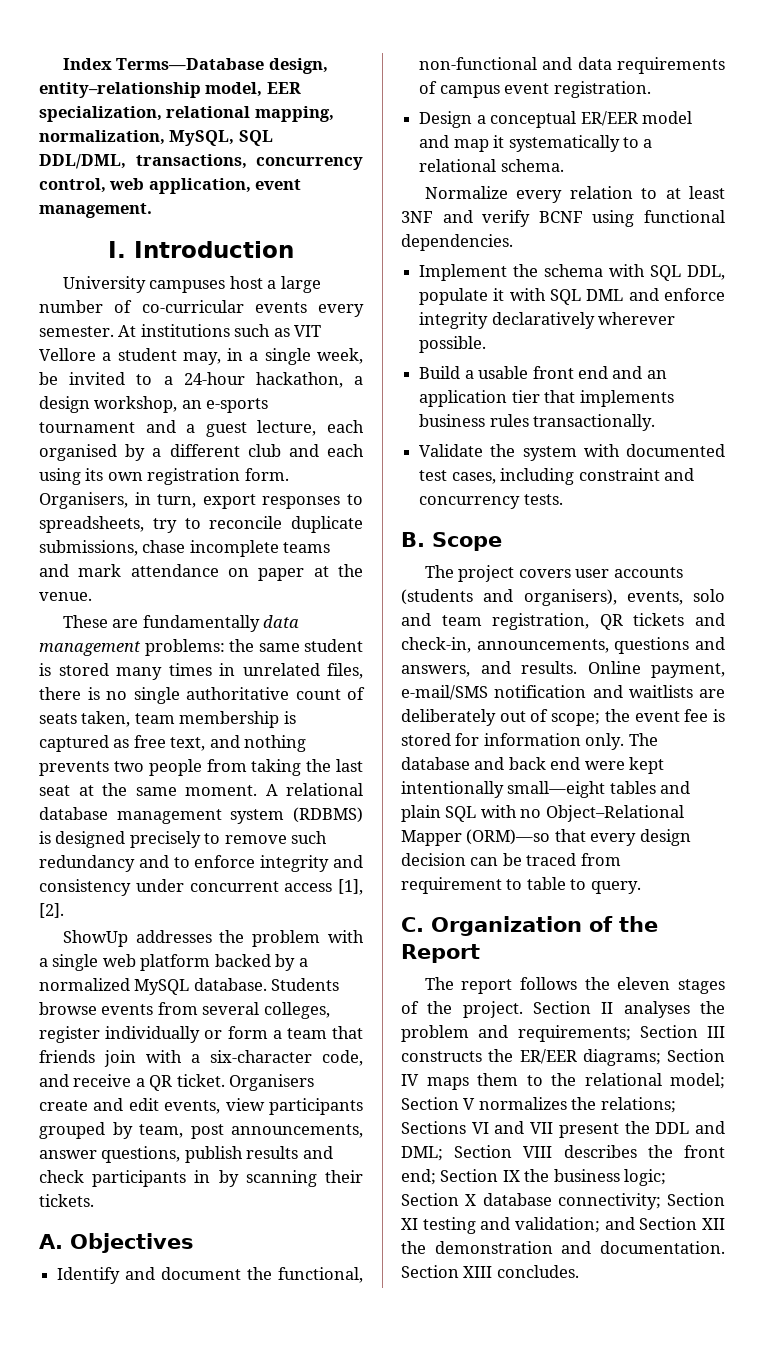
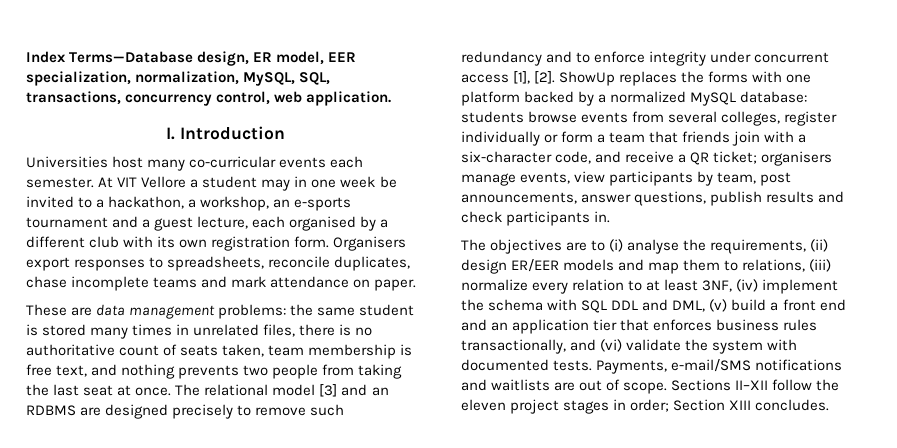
[39,82,201,98] entity–relationship -> [253,52,273,62] ER
[166,106,334,122] [39,130,273,146] [39,154,126,169] relational mapping, normalization, MySQL, SQL DDL/DML, -> [135,71,331,86] normalization, MySQL, SQL,
[148,178,302,194] [39,203,152,218] application, event management. -> [306,91,392,106] application.
[62,276,321,293] [39,300,133,313] University campuses host a large number of -> [26,156,186,171] Universities host many
[318,304,364,317] every -> [330,156,364,168] each
[140,324,290,337] institutions such as -> (114, 182) none
[182,348,363,365] may, in a single week, -> [261,176,376,191] may in one week
[183,372,245,385] 24-hour -> (105, 203) none
[39,396,90,413] design -> (197, 203) none
[288,444,364,457] [39,468,81,485] and each using -> [123,236,154,248] with
[39,492,197,509] Organisers, in turn, -> [333,236,407,251] Organisers
[152,516,363,533] [39,540,138,556] try to reconcile duplicate submissions, -> [268,256,411,271] reconcile duplicates,
[258,564,363,581] [39,592,92,601] paper at the venue. -> [374,279,417,291] paper.
[142,615,260,632] fundamentally -> (93, 311) none
[133,687,180,704] single -> (373, 331) none
[39,735,130,752] captured as -> (413, 350) none
[102,783,363,796] [39,807,363,824] [39,831,51,844] the same moment. A relational database management system (RDBMS) is -> [135,384,389,397] [26,405,102,416] once. The relational model [3] and an RDBMS are
[333,855,364,868] [39,879,131,896] and consistency -> (707, 58) none
[62,930,364,947] [39,954,136,971] // ShowUp addresses the problem with a single web -> [559,71,812,86] ShowUp replaces the forms with one
[193,978,340,991] database. Students -> [740,91,808,103] [461,111,524,123] database: students
[176,1074,315,1091] [39,1098,159,1111] ticket. Organisers create and edit -> [713,151,833,166] [461,173,516,186] ticket; organisers manage
[39,1122,105,1139] grouped -> (694, 178) none
[194,1170,364,1187] [39,1194,94,1207] [39,1233,194,1253] [57,1267,363,1284] [419,57,725,74] [419,81,651,98] [419,111,692,128] [419,135,653,152] [419,159,564,172] [424,186,508,199] in by scanning their tickets. // A. Objectives // Identify and document the functional, non-functional and data requirements of campus event registration. // Design a conceptual ER/EER model and map it systematically to a relational schema. // Normalize -> [594,211,611,223] [461,239,829,254] [461,259,832,274] [461,279,528,291] in. // The objectives are to (i) analyse the requirements, (ii) design ER/EER models and map them to relations, (iii) normalize
[401,210,725,227] [401,234,513,251] [419,264,725,281] [419,288,725,305] [419,312,676,329] [419,336,487,353] [419,366,529,379] 3NF and verify BCNF using functional dependencies. // Implement the schema with SQL DDL, populate it with SQL DML and enforce integrity declaratively wherever possible. // Build a usable -> [702,279,839,294] [461,299,779,313] 3NF, (iv) implement the schema with SQL DDL and DML, (v) build a
[579,390,674,407] implements -> [653,319,713,331] enforces
[533,414,656,431] [419,444,725,461] [419,468,694,485] [419,494,563,509] [401,532,502,551] [424,565,683,582] [401,589,725,606] [401,613,725,630] [401,637,725,654] [401,661,725,678] [401,685,587,700] transactionally. // Validate the system with documented test cases, including constraint and concurrency tests. // B. Scope // The project covers user accounts (students and organisers), events, solo and team registration, QR tickets and check-in, announcements, questions and answers, and results. Online payment, e-mail/SMS notification -> [461,339,798,354] [461,359,843,374] transactionally, and (vi) validate the system with documented tests. Payments, e-mail/SMS notifications
[401,709,496,726] deliberately -> (576, 386) none
[551,709,725,726] [401,733,658,750] [401,757,665,774] [401,781,691,798] [401,805,684,822] [401,829,691,846] [401,853,621,866] [401,877,641,894] [401,916,658,936] [401,944,480,963] [424,977,725,994] [401,1001,725,1018] [401,1025,725,1042] [401,1049,725,1066] [401,1073,725,1090] [401,1097,676,1113] [401,1121,725,1138] [401,1145,725,1161] [401,1169,667,1186] [401,1193,725,1210] [401,1217,725,1234] [401,1241,725,1254] scope; the event fee is stored for information only. The database and back end were kept intentionally small—eight tables and plain SQL with no Object–Relational Mapper (ORM)—so that every design decision can be traced from requirement to table to query. // C. Organization of the Report // The report follows the eleven stages of the project. Section II analyses the problem and requirements; Section III constructs the ER/EER diagrams; Section IV maps them to the relational model; Section V normalizes the relations; Sections VI and VII present the DDL and DML; Section VIII describes the front end; Section IX the business logic; Section X database connectivity; Section XI testing and validation; and Section XII the demonstration and documentation. -> [623,379,840,394] [461,399,670,414] scope. Sections II–XII follow the eleven project stages in order;

